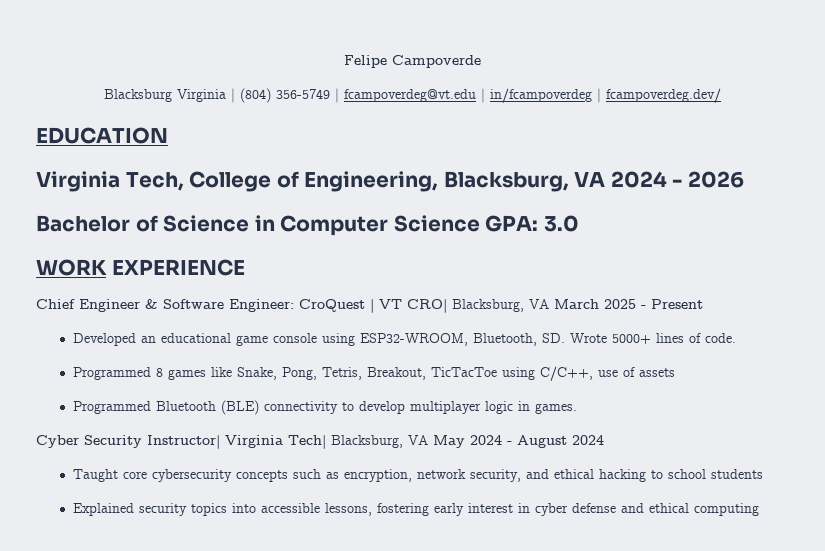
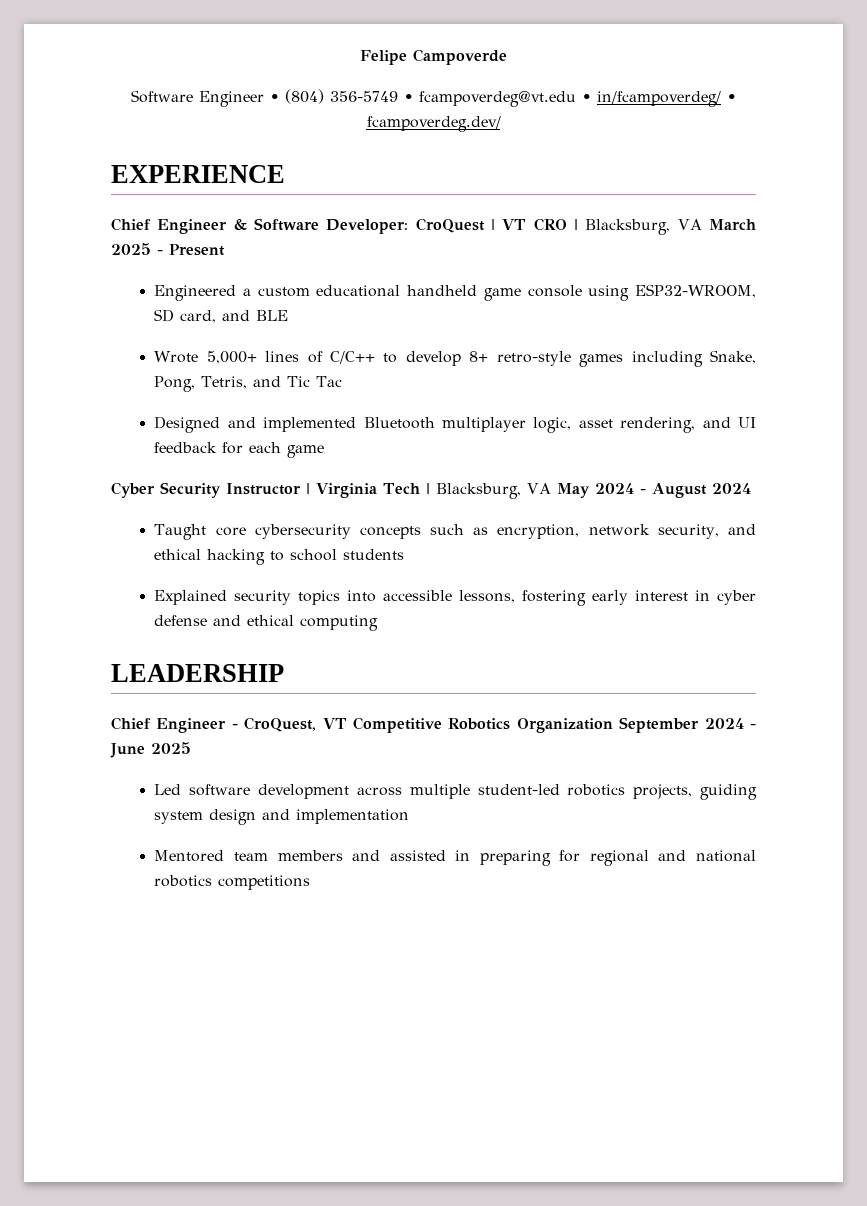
[104,88,721,103] [36,127,168,144] [36,171,744,192] [36,215,579,236] [36,259,107,276] Blacksburg Virginia | (804) 356-5749 | fcampoverdeg@vt.edu | in/fcampoverdeg | fcampoverdeg.dev/ // EDUCATION // Virginia Tech, College of Engineering, Blacksburg, VA 2024 - 2026 // Bachelor of Science in Computer Science GPA: 3.0 // WORK -> [131,89,736,107] [366,116,501,132] Software Engineer • (804) 356-5749 • fcampoverdeg@vt.edu • in/fcampoverdeg/ • fcampoverdeg.dev/ //
[229,299,294,312] Engineer: -> [326,219,409,234] Developer:
[407,299,447,313] CRO| -> [533,218,579,231] CRO |
[72,333,736,346] [72,366,675,381] [72,400,577,415] [36,435,326,449] Developed an educational game console using ESP32-WROOM, Bluetooth, SD. Wrote 5000+ lines of code. // Programmed 8 games like Snake, Pong, Tetris, Breakout, TicTacToe using C/C++, use of assets // Programmed Bluetooth (BLE) connectivity to develop multiplayer logic in games. // Cyber Security Instructor| Virginia Tech| -> [154,284,757,301] [154,309,289,323] [154,350,756,367] [154,376,343,392] [154,416,756,433] [154,442,325,458] [111,482,430,498] Engineered a custom educational handheld game console using ESP32-WROOM, SD card, and BLE // Wrote 5,000+ lines of C/C++ to develop 8+ retro-style games including Snake, Pong, Tetris, and Tic Tac // Designed and implemented Bluetooth multiplayer logic, asset rendering, and UI feedback for each game // Cyber Security Instructor | Virginia Tech |
(759, 509) none -> [111,664,284,682] [111,717,756,733] [110,742,191,758] [154,784,758,800] [154,809,410,825] [154,850,757,866] [154,875,311,890] // LEADERSHIP // Chief Engineer - CroQuest, VT Competitive Robotics Organization September 2024 - June 2025 // Led software development across multiple student-led robotics projects, guiding system design and implementation // Mentored team members and assisted in preparing for regional and national robotics competitions

